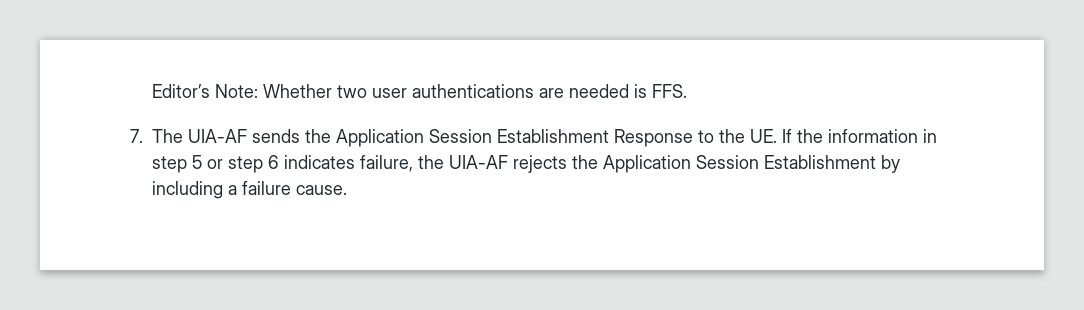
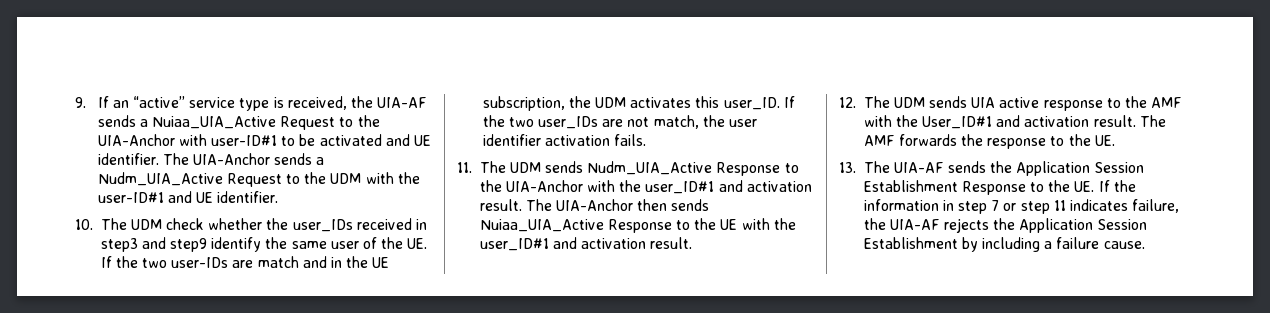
[151,84,687,98] [130,129,143,143] Editor’s Note: Whether two user authentications are needed is FFS. // 7. -> [75,96,428,111] [97,115,380,130] [97,134,431,146] [97,153,325,165] [97,172,420,187] [97,191,279,203] [75,218,428,232] [100,237,428,252] [100,256,390,268] [482,96,795,111] [482,115,758,129] [482,134,647,146] [457,161,799,176] [479,180,812,194] [479,199,710,211] [479,218,796,233] [479,237,693,251] [839,96,1183,111] [863,115,1166,129] [863,134,1115,149] [839,162,856,173] 9. If an “active” service type is received, the UIA-AF sends a Nuiaa_UIA_Active Request to the UIA-Anchor with user-ID#1 to be activated and UE identifier. The UIA-Anchor sends a Nudm_UIA_Active Request to the UDM with the user-ID#1 and UE identifier. // 10. The UDM check whether the user_IDs received in step3 and step9 identify the same user of the UE. If the two user-IDs are match and in the UE subscription, the UDM activates this user_ID. If the two user_IDs are not match, the user identifier activation fails. // 11. The UDM sends Nudm_UIA_Active Response to the UIA-Anchor with the user_ID#1 and activation result. The UIA-Anchor then sends Nuiaa_UIA_Active Response to the UE with the user_ID#1 and activation result. // 12. The UDM sends UIA active response to the AMF with the User_ID#1 and activation result. The AMF forwards the response to the UE. // 13.
[192,155,202,169] 5 -> [991,200,1000,211] 7
[268,155,279,169] 6 -> [1053,200,1066,211] 11

